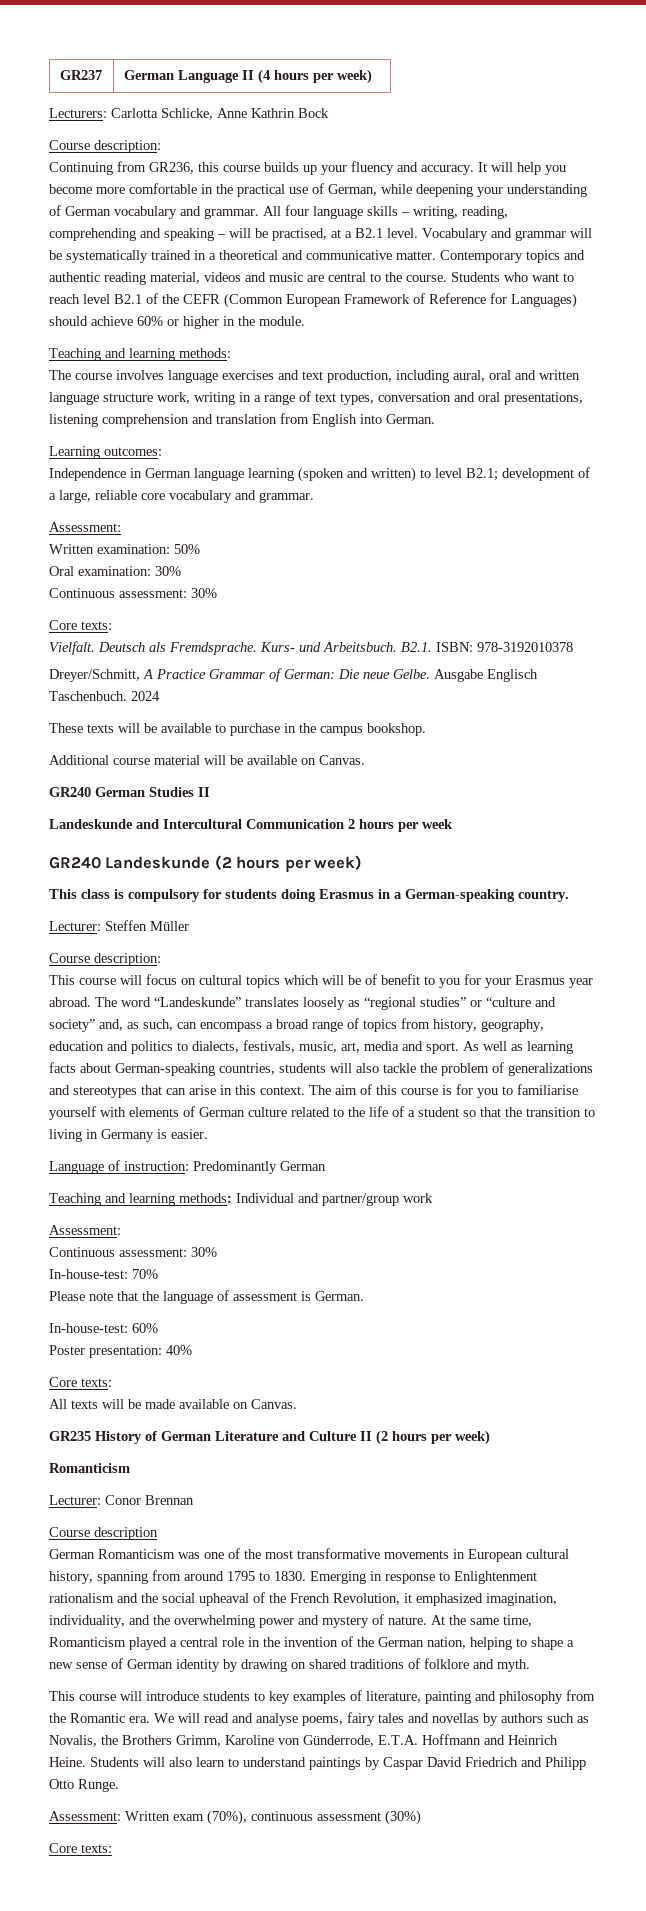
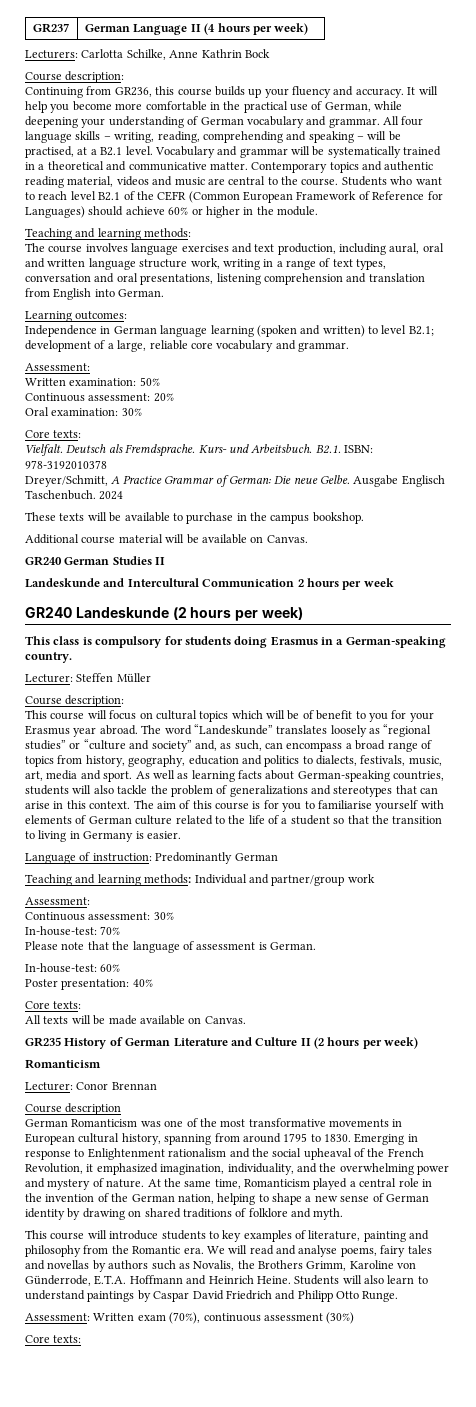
[161,108,213,120] Schlicke, -> [126,49,166,60] Schilke,
(200, 549) none -> [25,393,174,402] // Continuous assessment: 20%
[49,588,217,598] // Continuous assessment: 30% -> (142, 412) none

